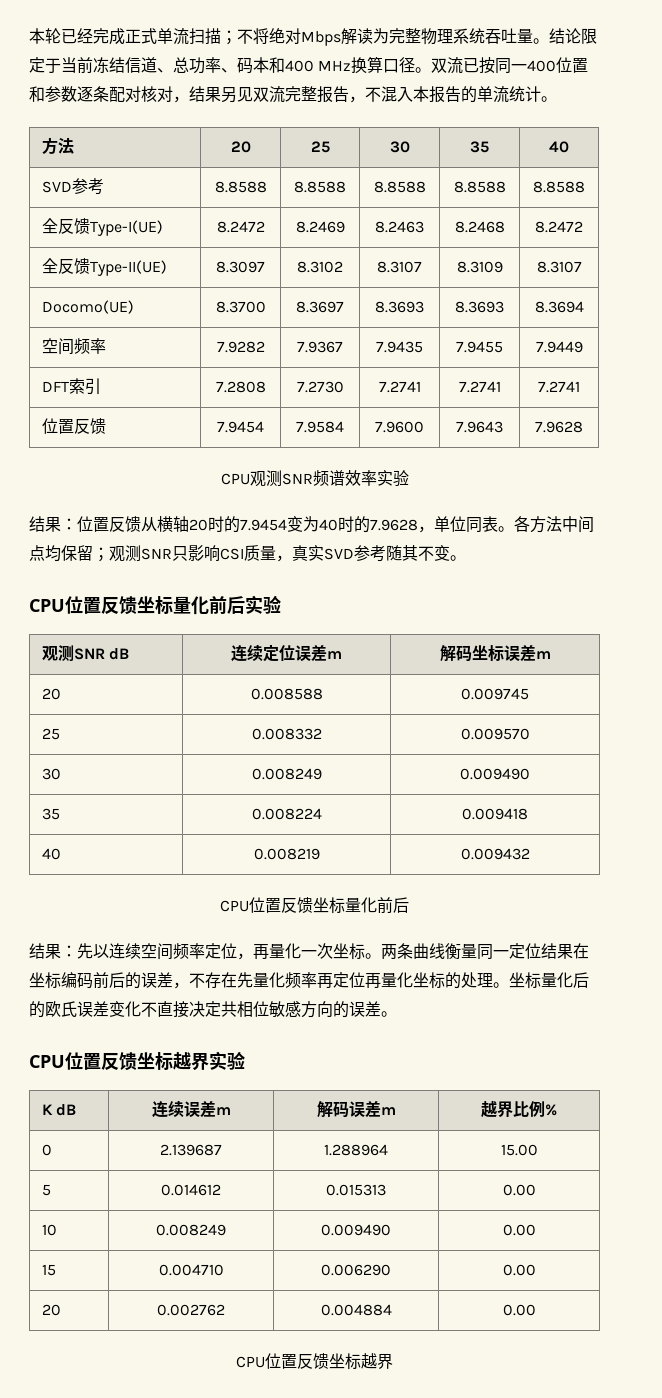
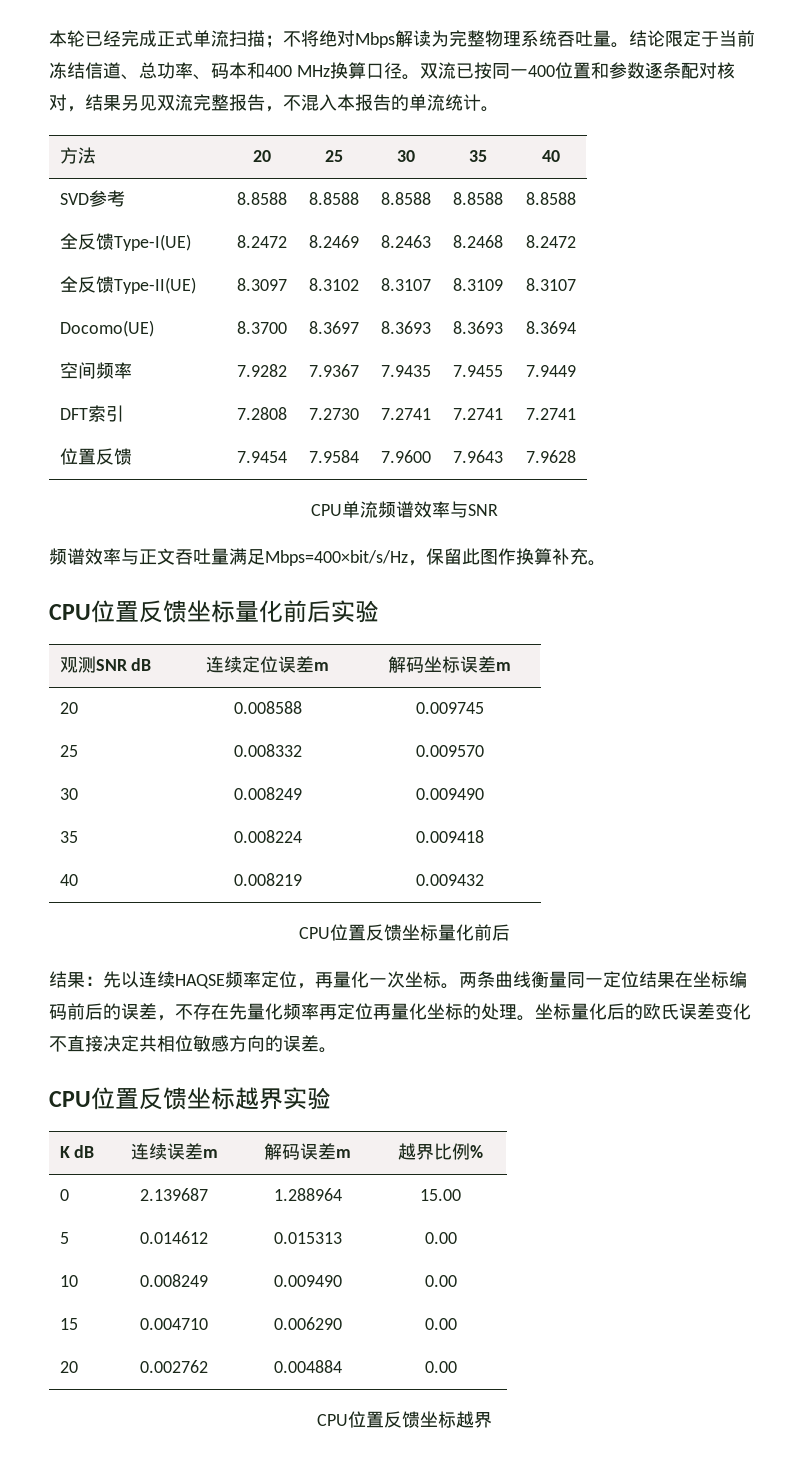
[249,470,409,487] [29,516,594,533] [29,545,450,562] 观测SNR频谱效率实验 // 结果：位置反馈从横轴20时的7.9454变为40时的7.9628，单位同表。各方法中间点均保留；观测SNR只影响CSI质量，真实SVD参考随其不变 -> [342,501,498,518] [49,548,588,566] 单流频谱效率与SNR // 频谱效率与正文吞吐量满足Mbps=400×bit/s/Hz，保留此图作换算补充
[141,943,173,960] 空间 -> [175,974,225,989] HAQSE

